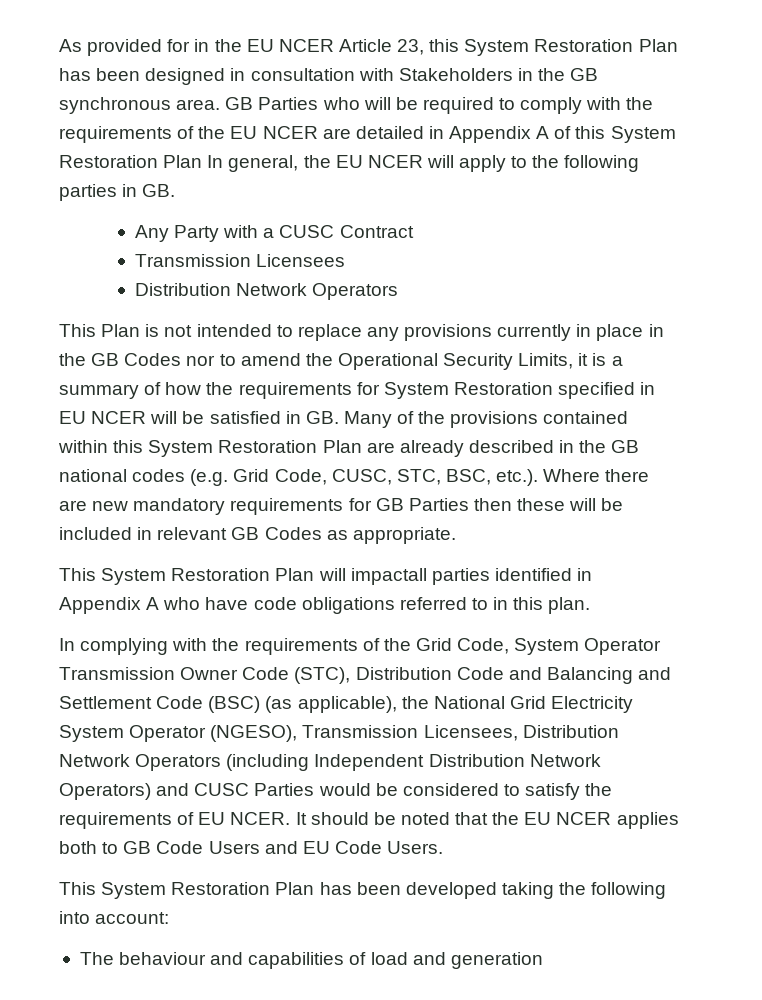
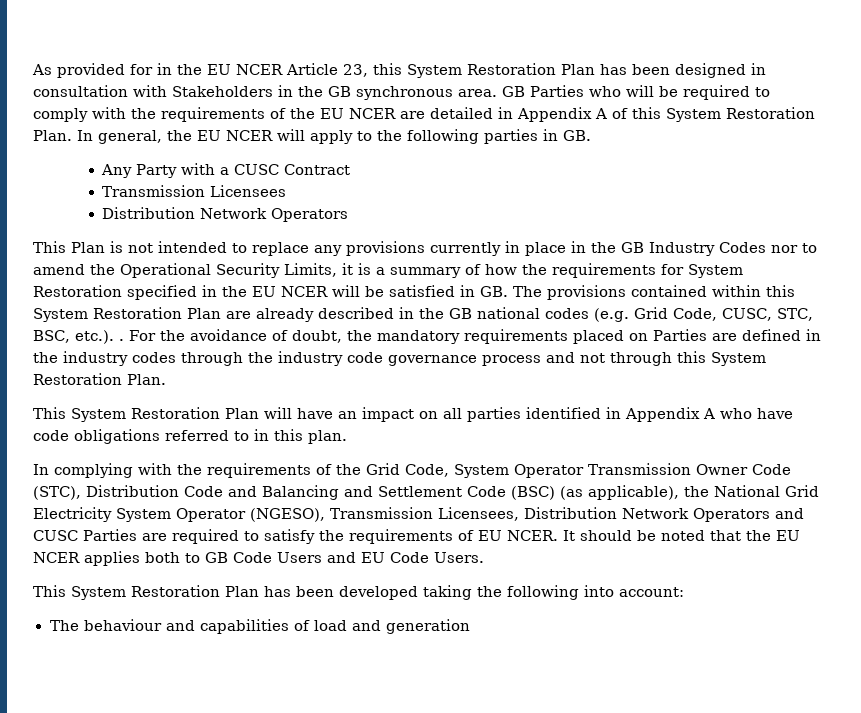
[163,155,203,168] Plan -> [33,130,72,141] Plan.
(120, 359) none -> [649,242,715,256] Industry
(656, 388) none -> [222,286,247,297] the
[343,411,446,428] Many of the -> [513,286,542,297] The
[543,469,650,482] [59,498,624,515] [59,527,456,544] Where there are new mandatory requirements for GB Parties then these will be included in relevant GB Codes as appropriate. -> [119,329,821,344] [33,351,766,366] [33,373,166,385] . For the avoidance of doubt, the mandatory requirements placed on Parties are defined in the industry codes through the industry code governance process and not through this System Restoration Plan.
[350,568,427,585] impactall -> [297,407,462,422] have an impact on all
[226,754,601,771] [59,783,499,800] (including Independent Distribution Network Operators) and CUSC Parties would be considered -> [775,508,804,519] [33,529,239,544] and CUSC Parties are required

